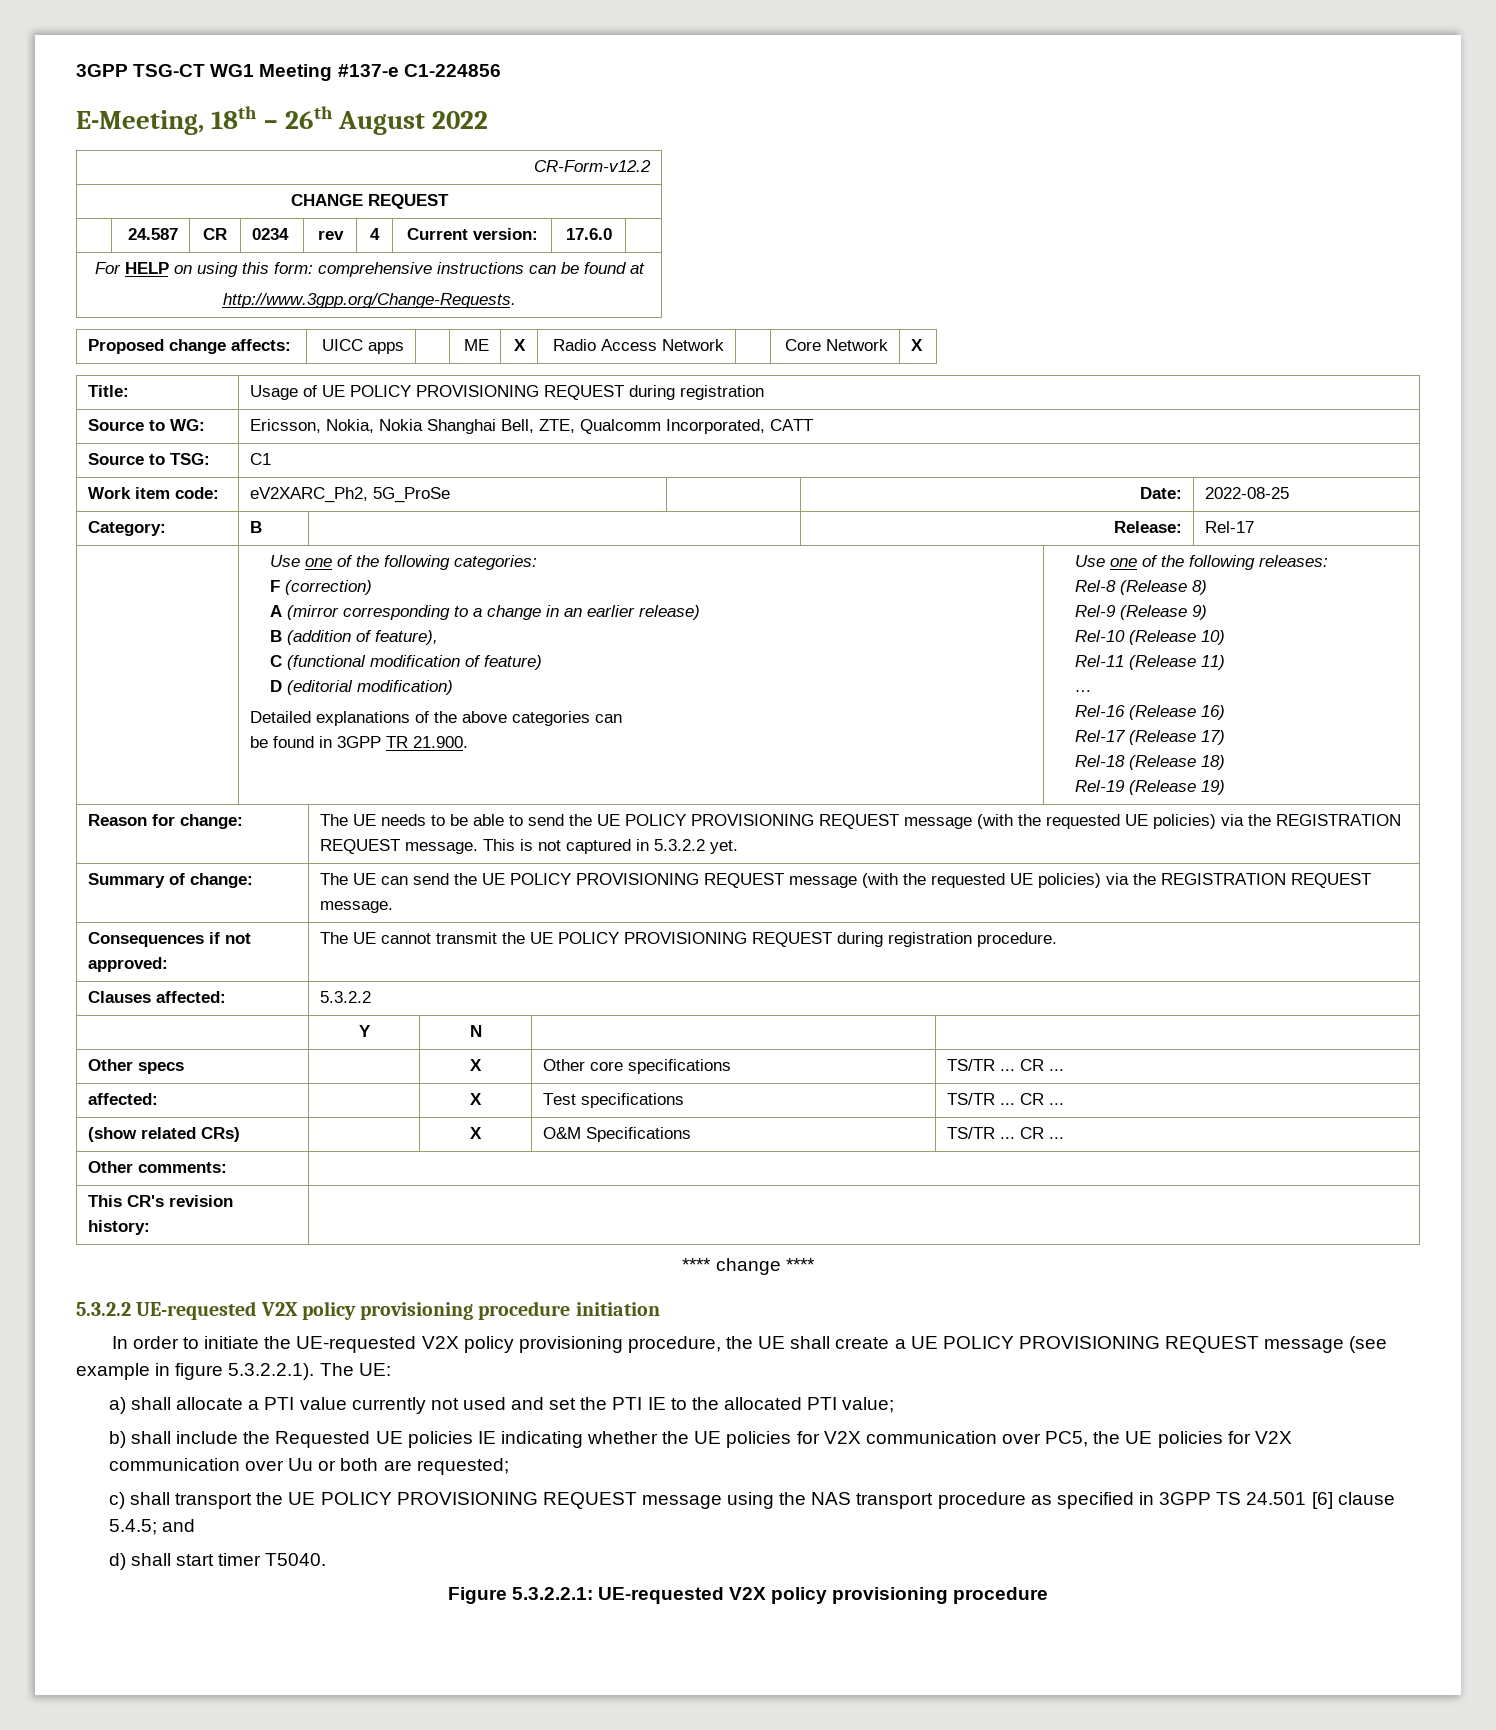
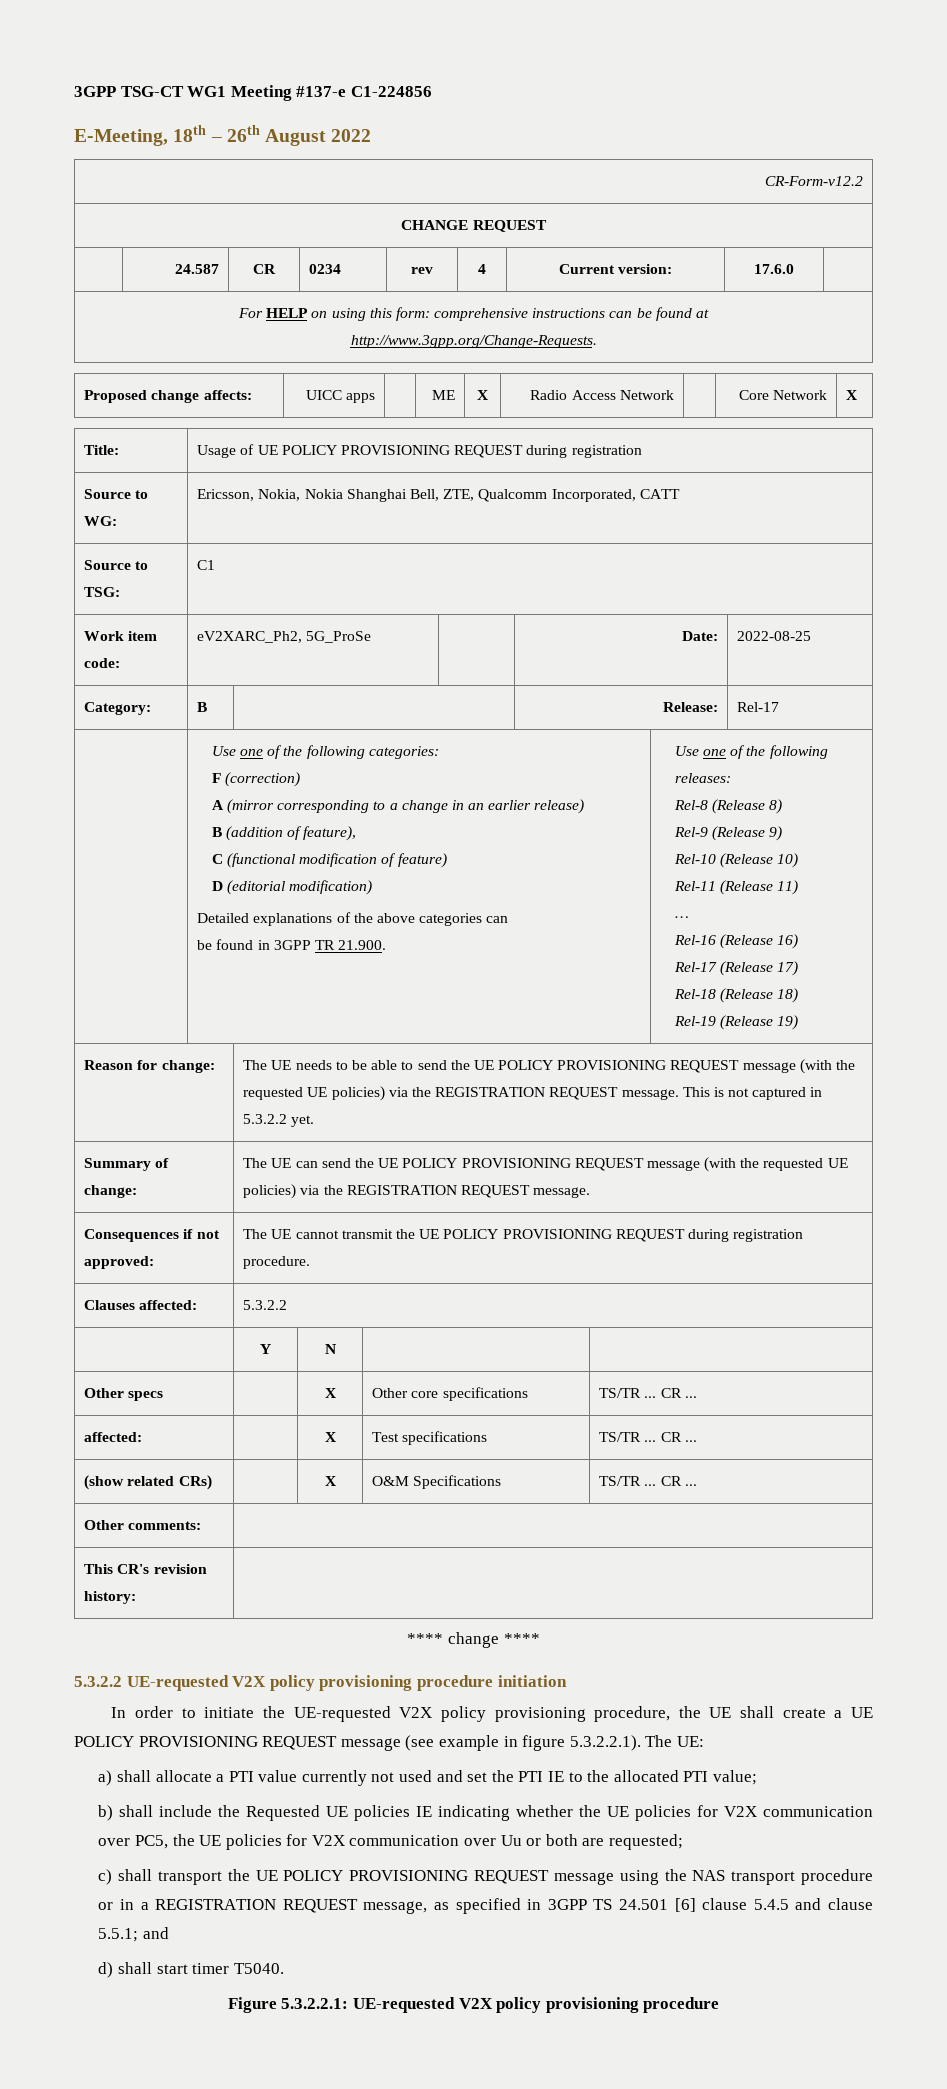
(1026, 1500) none -> [98,1899,428,1914] or in a REGISTRATION REQUEST message,
[108,1519,157,1535] 5.4.5; -> [753,1898,873,1910] [98,1928,139,1942] 5.4.5 and clause 5.5.1;

